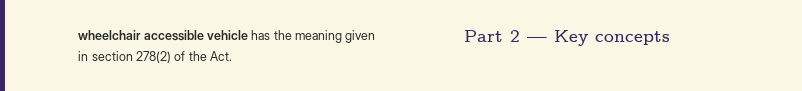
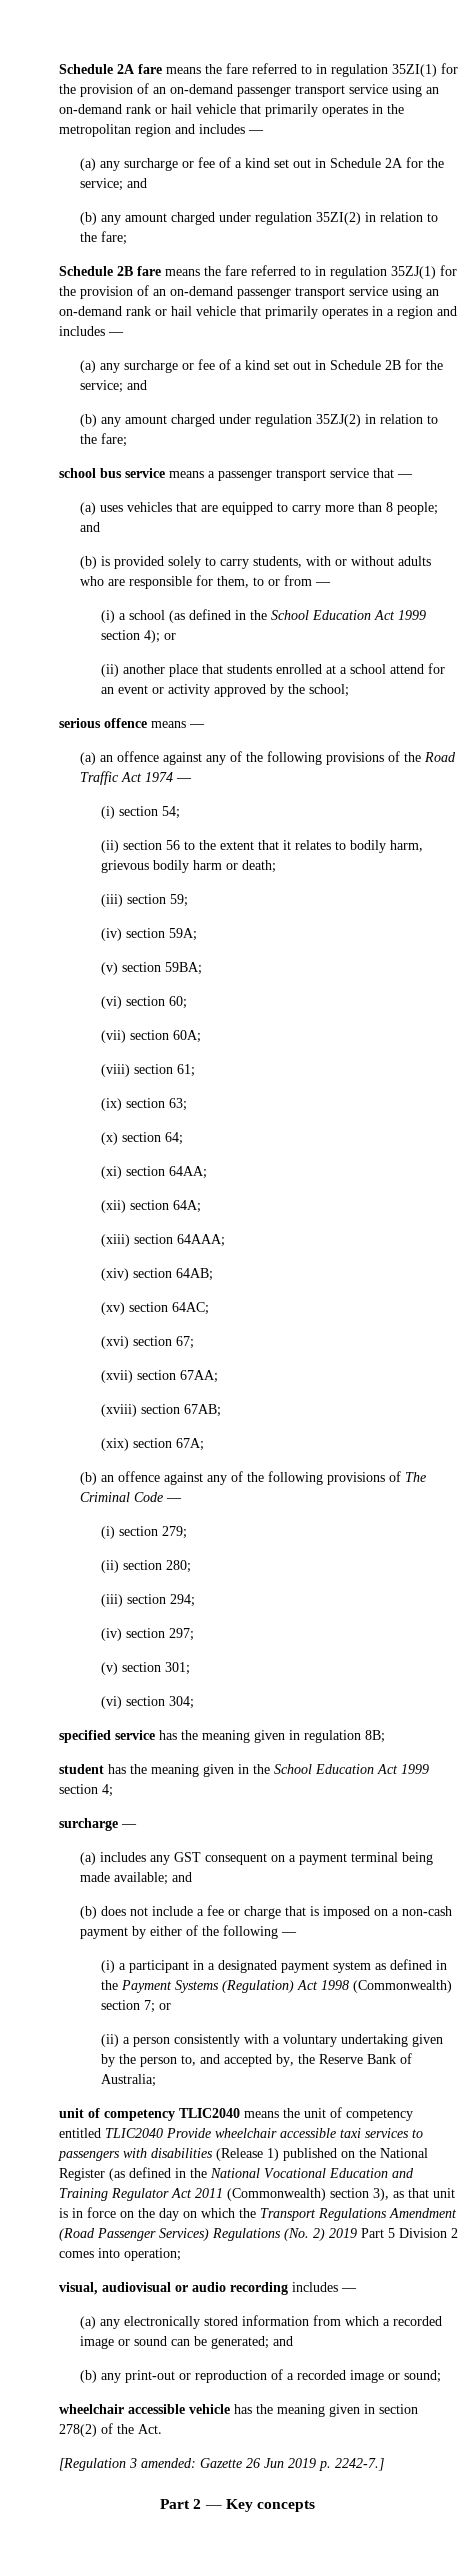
(78, 35) none -> [58,63,458,77] [58,83,439,97] [58,104,404,117] [58,124,264,137] [79,157,444,171] [79,178,147,191] [79,212,438,225] [79,231,127,245] [58,265,457,279] [58,285,439,299] [58,306,457,319] [58,326,124,336] [79,359,443,373] [79,380,147,393] [79,414,438,427] [79,433,127,447] [58,468,413,481] [79,502,438,515] [79,522,100,532] [79,556,431,569] [79,575,331,589] [100,609,426,623] [100,630,176,643] [100,663,445,677] [100,684,349,697] [58,718,205,728] [79,751,456,765] [79,771,192,785] [100,806,180,819] [100,840,423,853] [100,860,276,873] [100,894,188,907] [100,928,197,941] [100,962,202,975] [100,996,187,1009] [100,1030,201,1043] [100,1064,195,1077] [100,1098,187,1111] [100,1132,183,1145] [100,1166,207,1179] [100,1200,201,1213] [100,1234,225,1247] [100,1268,213,1281] [100,1302,209,1315] [100,1336,194,1349] [100,1370,218,1383] [100,1404,221,1417] [100,1438,204,1451] [79,1471,426,1485] [79,1492,182,1502] [100,1526,187,1539] [100,1560,191,1573] [100,1594,195,1607] [100,1628,194,1641] [100,1662,190,1675] [100,1696,194,1709] [58,1730,385,1743] [58,1764,429,1777] [58,1784,113,1797] [58,1818,137,1831] [79,1852,433,1865] [79,1872,192,1885] [79,1905,452,1919] [79,1925,297,1939] [100,1959,447,1973] [100,1980,452,1993] [100,2000,171,2013] [100,2034,443,2047] [100,2053,412,2067] [100,2074,156,2087] [58,2107,413,2121] [58,2128,423,2138] [57,2148,428,2161] [58,2167,414,2181] [58,2188,455,2201] [58,2207,457,2221] [58,2228,458,2241] [58,2248,181,2261] [58,2282,357,2295] [79,2315,442,2329] [79,2336,293,2349] [79,2369,441,2383] Schedule 2A fare means the fare referred to in regulation 35ZI(1) for the provision of an on-demand passenger transport service using an on-demand rank or hail vehicle that primarily operates in the metropolitan region and includes — // (a) any surcharge or fee of a kind set out in Schedule 2A for the service; and // (b) any amount charged under regulation 35ZI(2) in relation to the fare; // Schedule 2B fare means the fare referred to in regulation 35ZJ(1) for the provision of an on-demand passenger transport service using an on-demand rank or hail vehicle that primarily operates in a region and includes — // (a) any surcharge or fee of a kind set out in Schedule 2B for the service; and // (b) any amount charged under regulation 35ZJ(2) in relation to the fare; // school bus service means a passenger transport service that — // (a) uses vehicles that are equipped to carry more than 8 people; and // (b) is provided solely to carry students, with or without adults who are responsible for them, to or from — // (i) a school (as defined in the School Education Act 1999 section 4); or // (ii) another place that students enrolled at a school attend for an event or activity approved by the school; // serious offence means — // (a) an offence against any of the following provisions of the Road Traffic Act 1974 — // (i) section 54; // (ii) section 56 to the extent that it relates to bodily harm, grievous bodily harm or death; // (iii) section 59; // (iv) section 59A; // (v) section 59BA; // (vi) section 60; // (vii) section 60A; // (viii) section 61; // (ix) section 63; // (x) section 64; // (xi) section 64AA; // (xii) section 64A; // (xiii) section 64AAA; // (xiv) section 64AB; // (xv) section 64AC; // (xvi) section 67; // (xvii) section 67AA; // (xviii) section 67AB; // (xix) section 67A; // (b) an offence against any of the following provisions of The Criminal Code — // (i) section 279; // (ii) section 280; // (iii) section 294; // (iv) section 297; // (v) section 301; // (vi) section 304; // specified service has the meaning given in regulation 8B; // student has the meaning given in the School Education Act 1999 section 4; // surcharge — // (a) includes any GST consequent on a payment terminal being made available; and // (b) does not include a fee or charge that is imposed on a non-cash payment by either of the following — // (i) a participant in a designated payment system as defined in the Payment Systems (Regulation) Act 1998 (Commonwealth) section 7; or // (ii) a person consistently with a voluntary undertaking given by the person to, and accepted by, the Reserve Bank of Australia; // unit of competency TLIC2040 means the unit of competency entitled TLIC2040 Provide wheelchair accessible taxi services to passengers with disabilities (Release 1) published on the National Register (as defined in the National Vocational Education and Training Regulator Act 2011 (Commonwealth) section 3), as that unit is in force on the day on which the Transport Regulations Amendment (Road Passenger Services) Regulations (No. 2) 2019 Part 5 Division 2 comes into operation; // visual, audiovisual or audio recording includes — // (a) any electronically stored information from which a recorded image or sound can be generated; and // (b) any print-out or reproduction of a recorded image or sound; //
(233, 56) none -> [58,2458,384,2471] // [Regulation 3 amended: Gazette 26 Jun 2019 p. 2242-7.]

